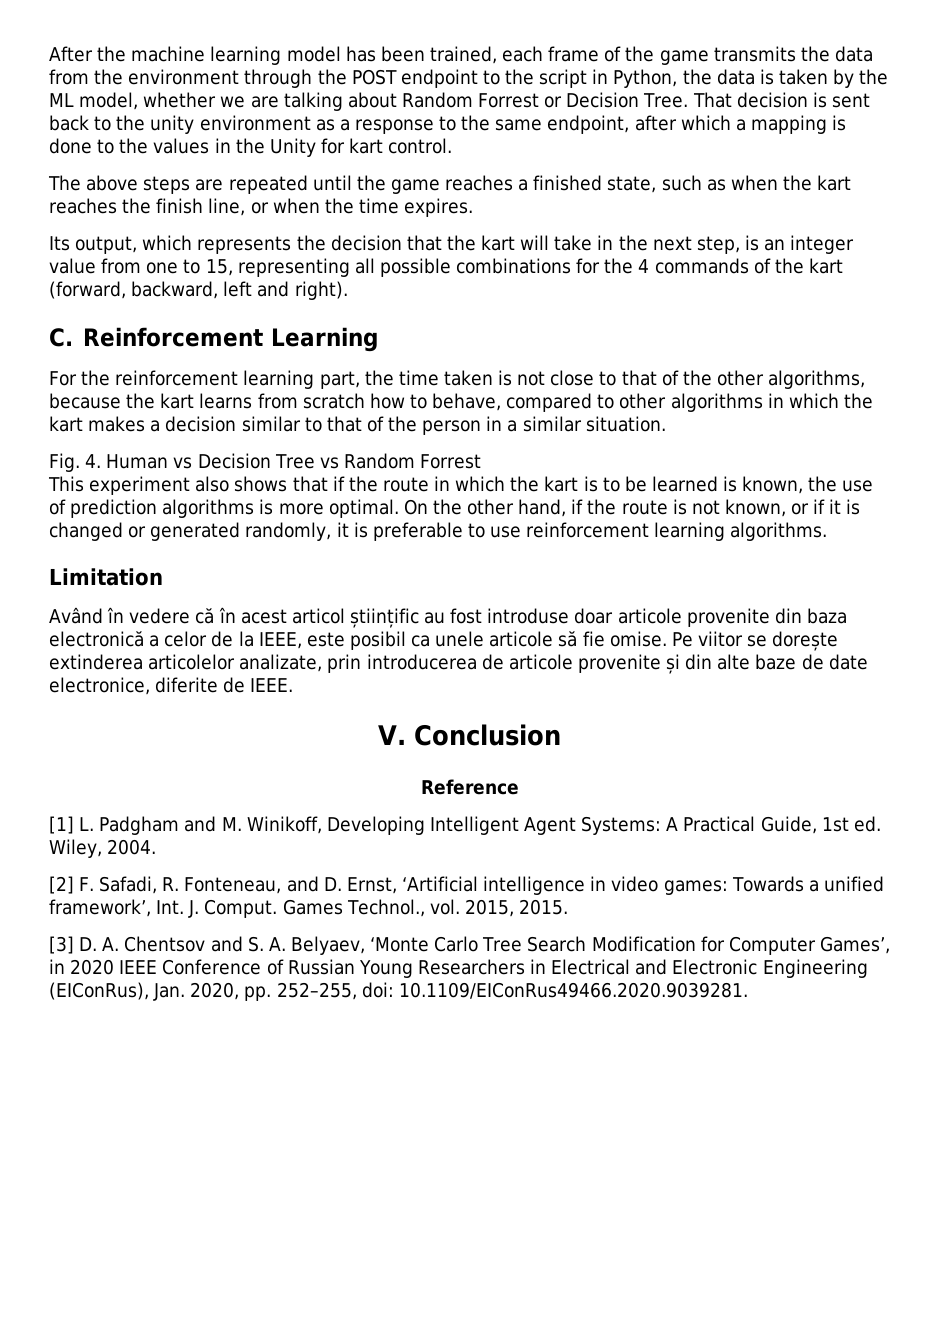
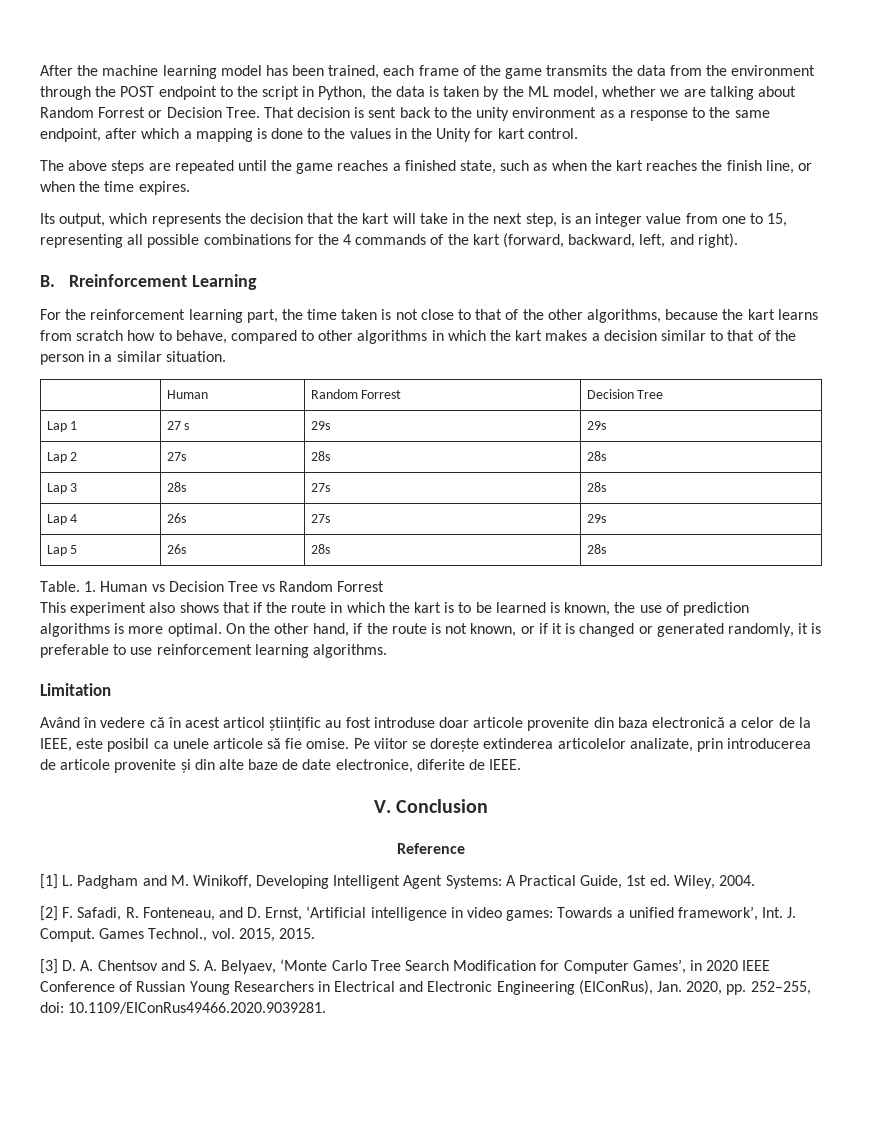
[223,281,253,297] left -> [639,234,666,248] left,
[49,327,264,347] C. Reinforcement -> [40,274,187,287] B. Rreinforcement
[49,453,102,472] // Fig. 4. -> [166,390,208,399] [310,389,402,399] [586,389,664,399] [46,421,78,432] [166,421,190,430] [310,421,330,430] [586,421,606,430] [46,452,78,463] [166,452,186,461] [310,451,330,461] [586,451,606,461] [46,483,78,494] [166,482,186,492] [310,483,330,492] [586,482,606,492] [46,514,78,525] [166,513,186,523] [310,514,330,523] [586,514,606,523] [46,545,78,556] [166,544,186,554] [310,544,330,554] [586,544,606,554] [40,581,97,592] // | Human | Random Forrest | Decision Tree // Lap 1 | 27 s | 29s | 29s // Lap 2 | 27s | 28s | 28s // Lap 3 | 28s | 27s | 28s // Lap 4 | 26s | 27s | 29s // Lap 5 | 26s | 28s | 28s // Table. 1.

